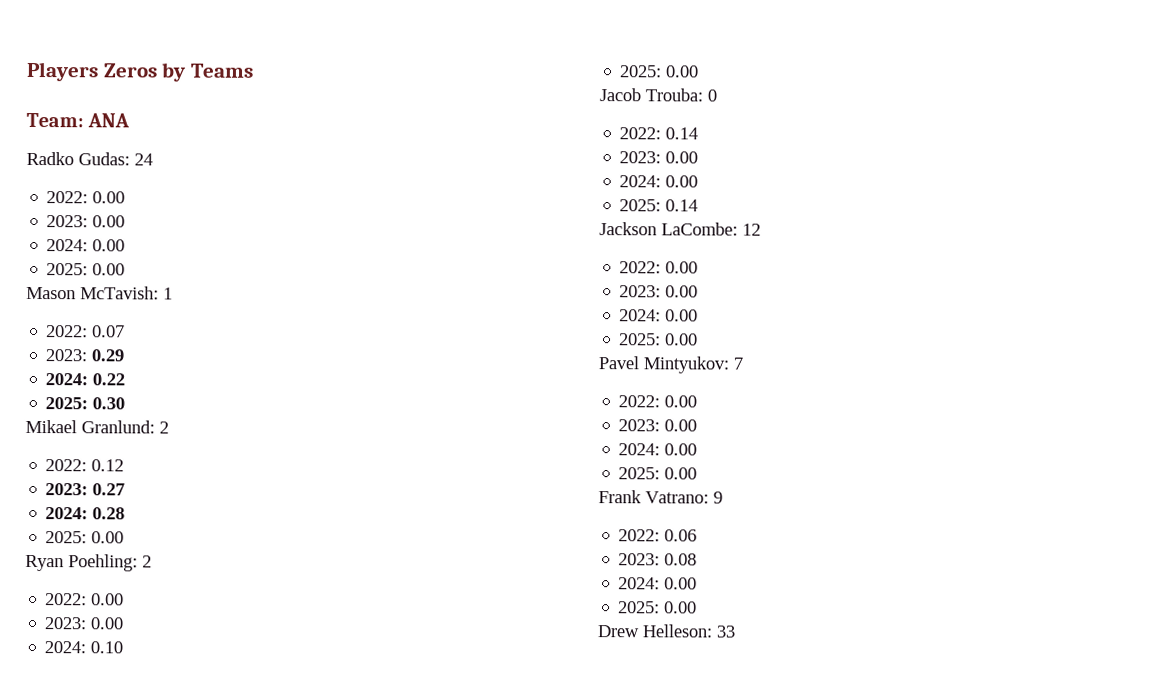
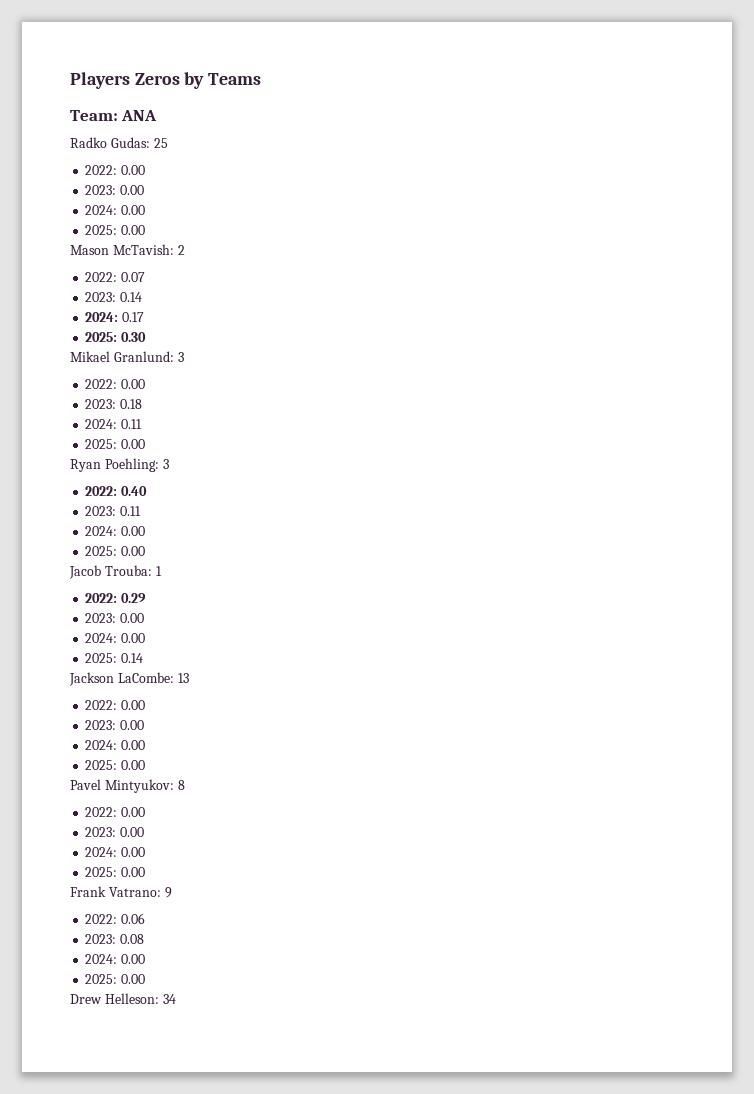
[134,153,153,166] 24 -> [153,138,168,148] 25
[163,287,173,300] 1 -> [177,245,185,255] 2
[91,349,125,362] [45,373,126,386] 0.29 // 2024: 0.22 -> [120,292,143,302] [85,312,145,322] 0.14 // 2024: 0.17
[159,421,169,434] [45,459,125,472] [45,483,126,496] [45,507,126,520] 2 // 2022: 0.12 // 2023: 0.27 // 2024: 0.28 -> [177,352,184,362] [85,379,146,389] [85,399,143,409] [85,419,143,429] 3 // 2022: 0.00 // 2023: 0.18 // 2024: 0.11
[142,555,152,568] [45,593,125,606] [44,617,125,630] [44,641,124,654] 2 // 2022: 0.00 // 2023: 0.00 // 2024: 0.10 -> [162,459,169,469] [85,486,148,496] [85,506,142,516] [85,526,146,536] 3 // 2022: 0.40 // 2023: 0.11 // 2024: 0.00
[707,89,717,102] [619,127,699,140] 0 // 2022: 0.14 -> [155,566,162,576] [85,593,147,603] 1 // 2022: 0.29
[742,223,761,236] 12 -> [177,673,189,683] 13
[733,357,743,370] 7 -> [177,780,185,790] 8
[716,625,735,638] 33 -> [162,994,176,1004] 34

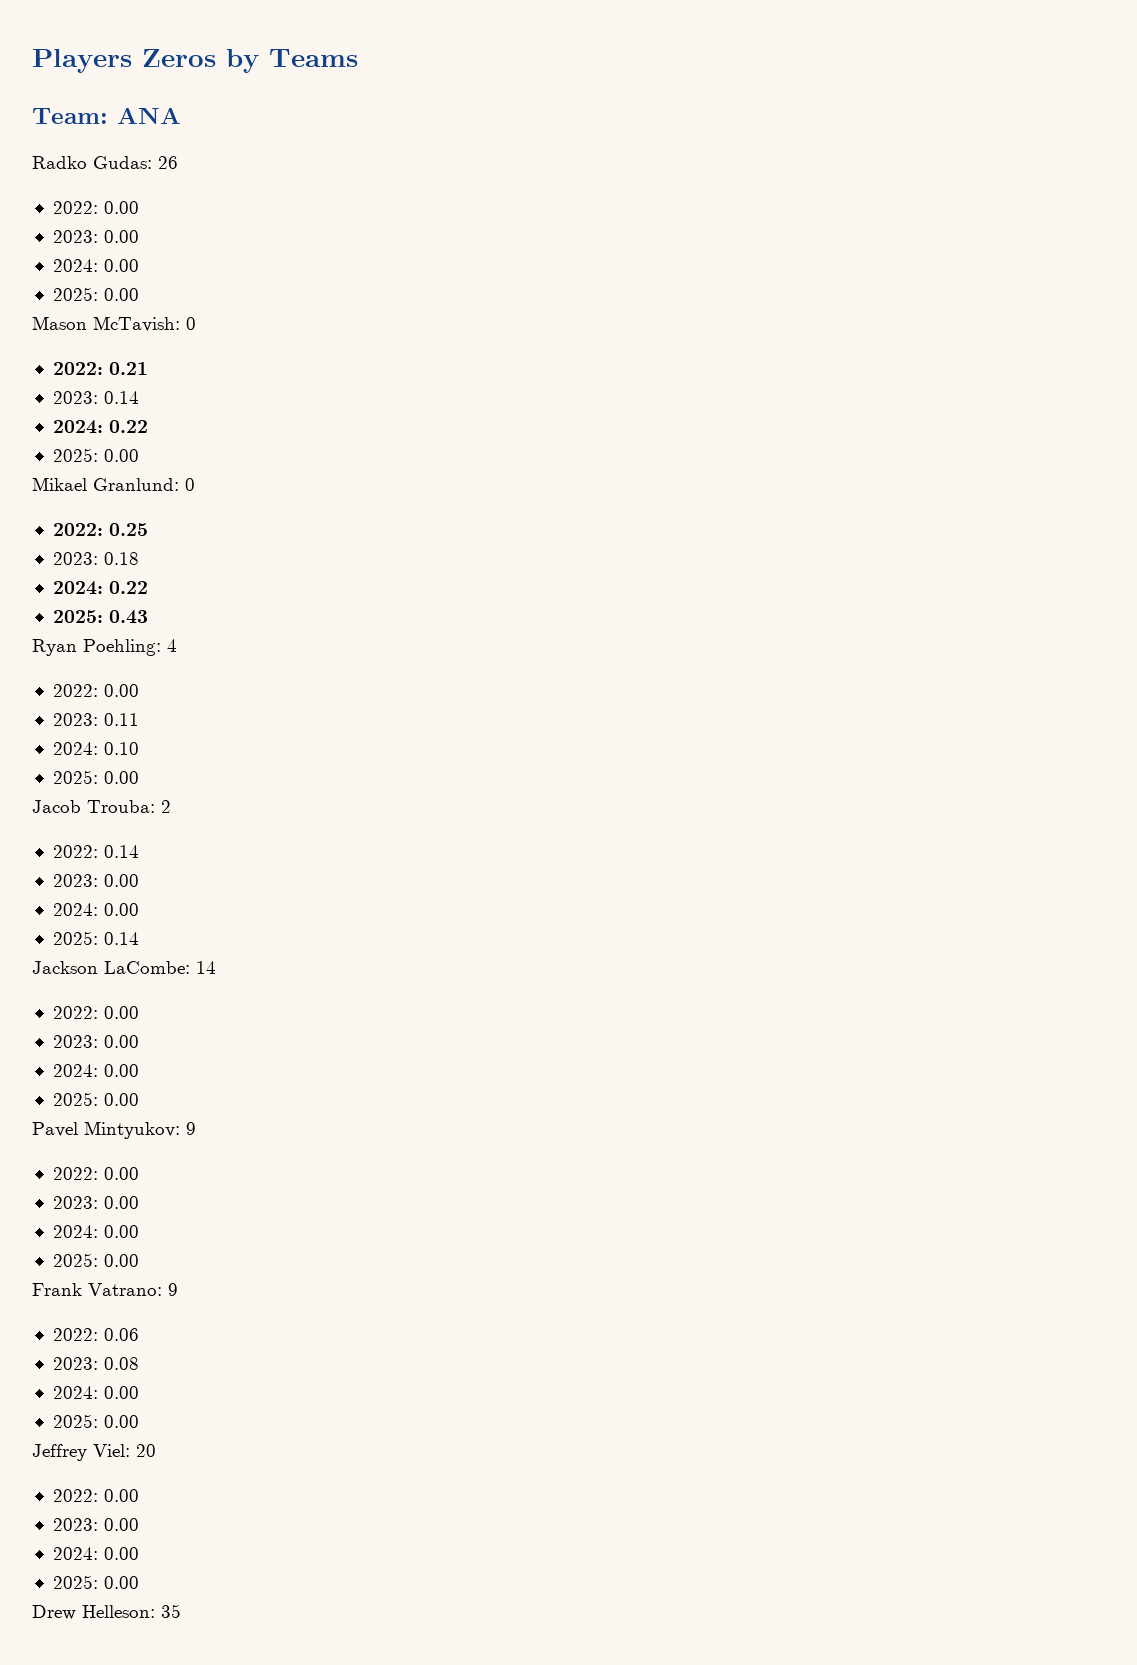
[153,138,168,148] 25 -> [158,156,178,169] 26
[177,245,185,255] [85,272,146,282] 2 // 2022: 0.07 -> [186,317,196,330] [52,362,148,375] 0 // 2022: 0.21
[122,312,145,322] [85,332,147,342] 0.17 // 2025: 0.30 -> [108,420,148,433] [52,448,139,462] 0.22 // 2025: 0.00
[177,352,184,362] [85,379,146,389] [85,399,143,409] [85,419,143,429] [85,439,146,449] [70,458,169,472] [85,486,148,496] 3 // 2022: 0.00 // 2023: 0.18 // 2024: 0.11 // 2025: 0.00 // Ryan Poehling: 3 // 2022: 0.40 -> [185,478,195,491] [52,523,148,536] [52,552,139,565] [52,581,148,595] [52,610,148,624] [32,639,177,656] [52,684,139,697] 0 // 2022: 0.25 // 2023: 0.18 // 2024: 0.22 // 2025: 0.43 // Ryan Poehling: 4 // 2022: 0.00
[121,526,146,536] 0.00 -> [103,742,139,755] 0.10
[155,566,162,576] [85,593,147,603] 1 // 2022: 0.29 -> [161,800,171,813] [52,845,139,858] 2 // 2022: 0.14
[177,673,189,683] 13 -> [196,961,216,974] 14
[177,780,185,790] 8 -> [186,1122,196,1135] 9
(146, 979) none -> [32,1444,156,1461] [52,1489,139,1502] [52,1518,139,1531] [52,1547,139,1560] [52,1575,139,1589] // Jeffrey Viel: 20 // 2022: 0.00 // 2023: 0.00 // 2024: 0.00 // 2025: 0.00
[162,994,176,1004] 34 -> [161,1604,181,1618] 35

